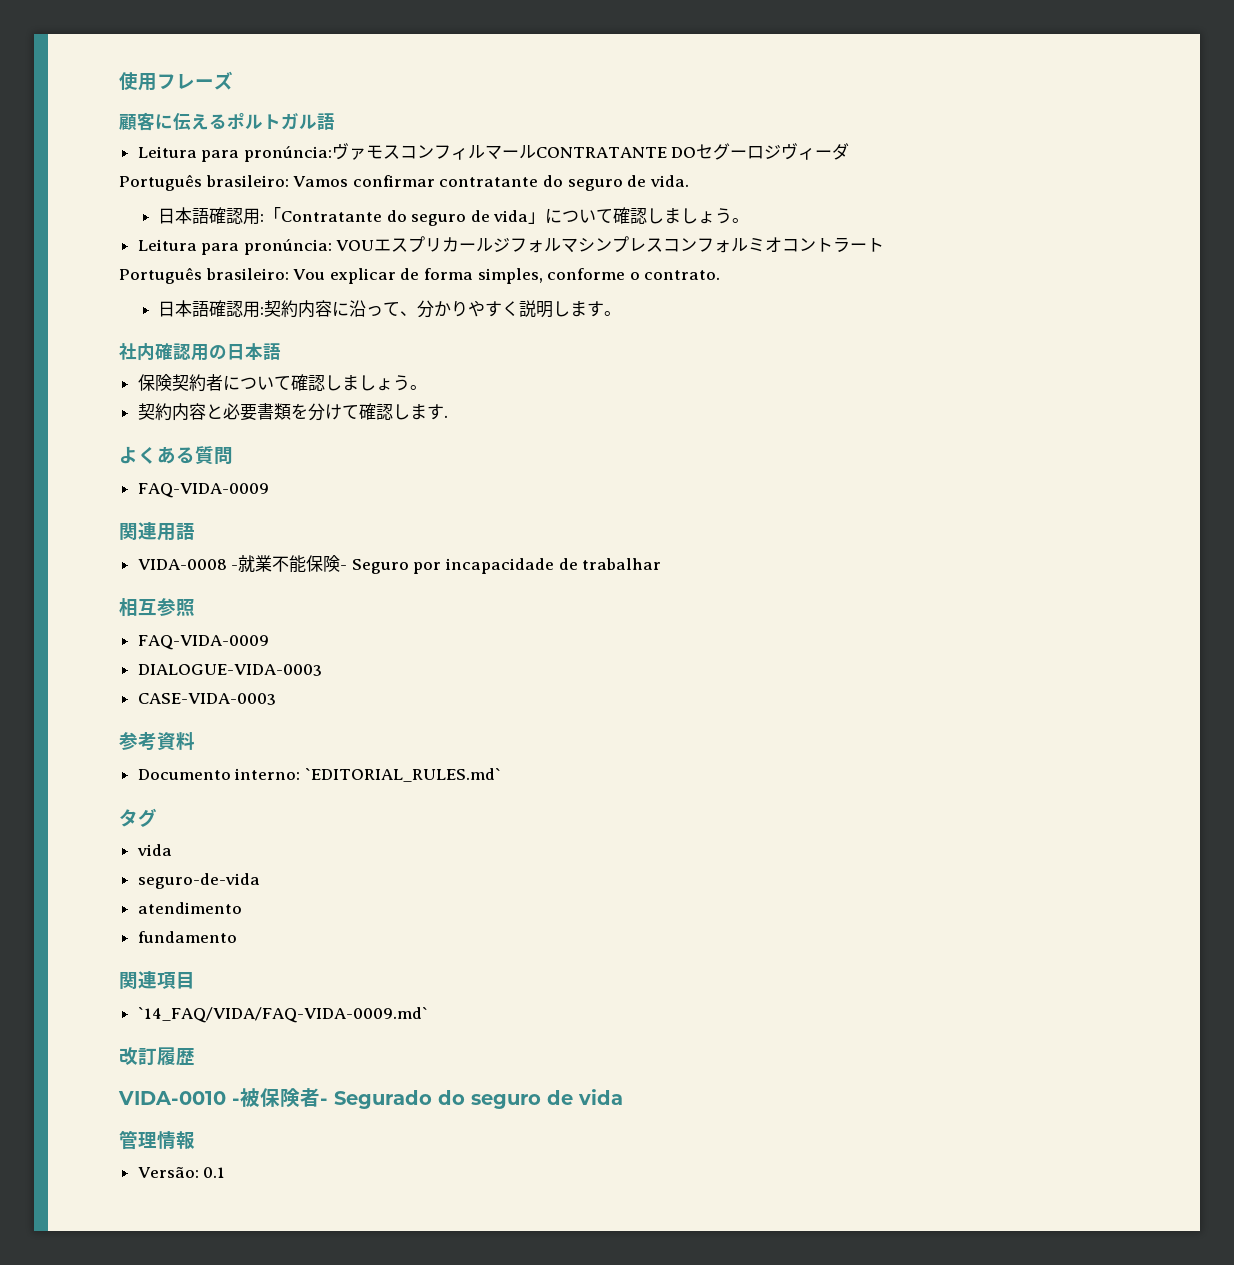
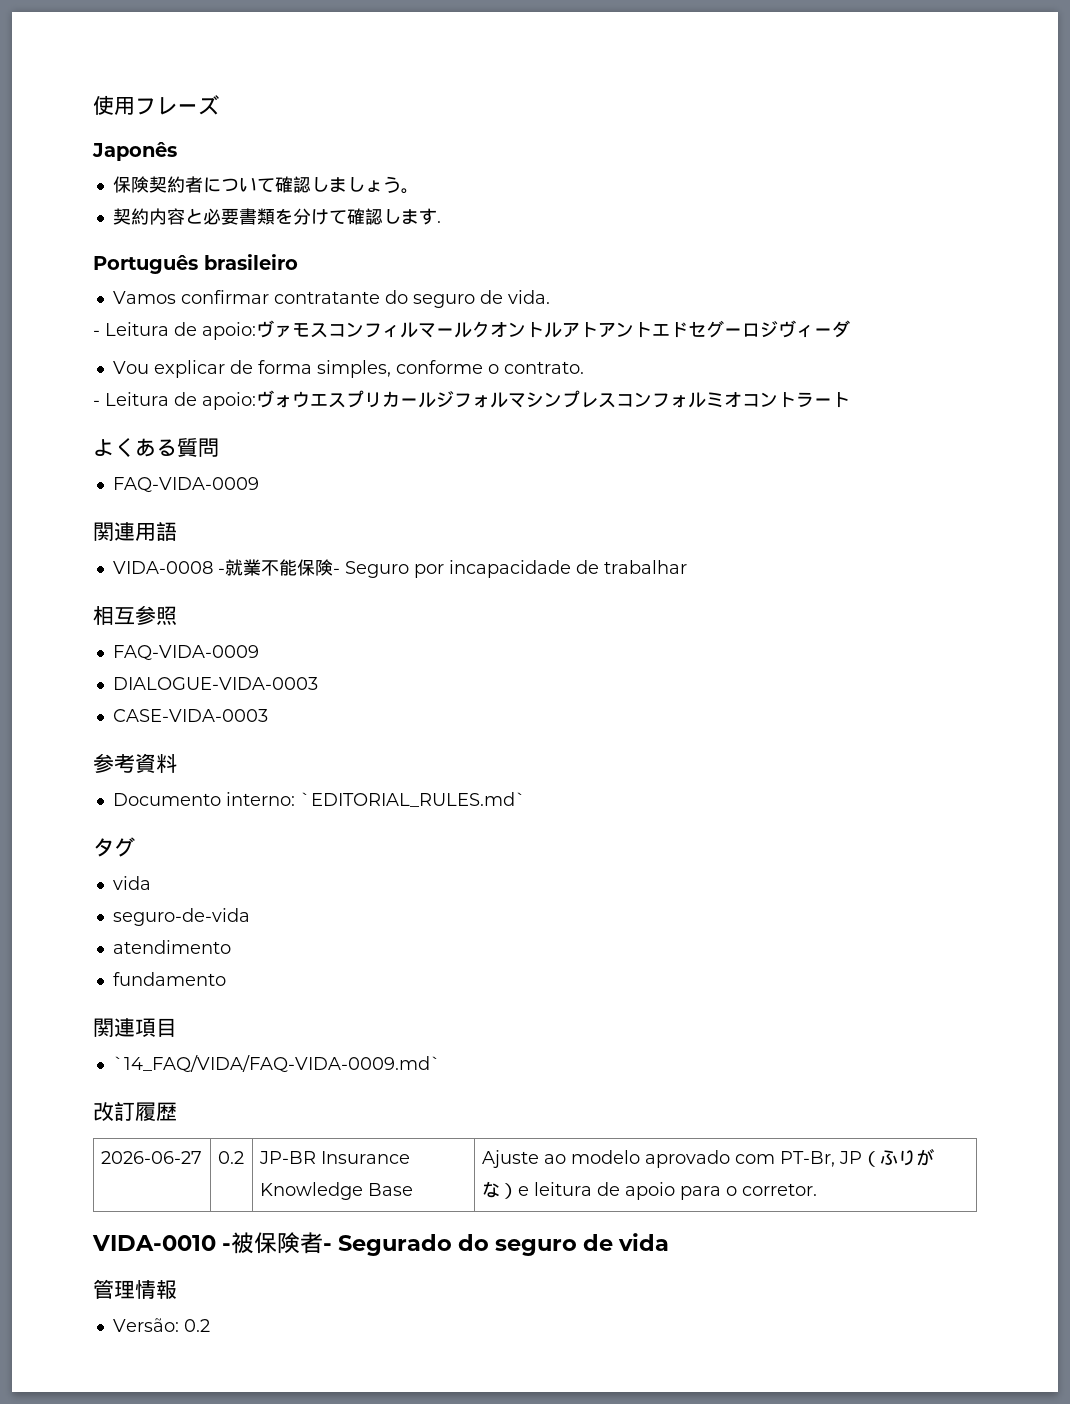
[119,112,335,131] [137,143,850,162] [119,174,689,191] [157,207,750,226] [137,236,885,255] [119,267,721,284] [157,300,621,318] [119,343,281,361] 顧客に伝えるポルトガル語 // Leitura para pronúncia:ヴァモスコンフィルマールCONTRATANTE DOセグーロジヴィーダ // Português brasileiro: Vamos confirmar contratante do seguro de vida. // 日本語確認用:「Contratante do seguro de vida」について確認しましょう。 // Leitura para pronúncia: VOUエスプリカールジフォルマシンプレスコンフォルミオコントラート // Português brasileiro: Vou explicar de forma simples, conforme o contrato. // 日本語確認用:契約内容に沿って、分かりやすく説明します。 // 社内確認用の日本語 -> [92,142,177,161] Japonês
(448, 416) none -> [93,254,298,274] [112,290,550,308] [93,320,850,340] [112,360,584,378] [93,390,850,410] // Português brasileiro // Vamos confirmar contratante do seguro de vida. // - Leitura de apoio:ヴァモスコンフィルマールクオントルアトアントエドセグーロジヴィーダ // Vou explicar de forma simples, conforme o contrato. // - Leitura de apoio:ヴォウエスプリカールジフォルマシンプレスコンフォルミオコントラート
(195, 1057) none -> [100,1151,202,1164] [217,1151,244,1164] [258,1151,410,1164] [259,1182,413,1200] [481,1148,934,1168] [481,1181,817,1200] // 2026-06-27 | 0.2 | JP-BR Insurance Knowledge Base | Ajuste ao modelo aprovado com PT-Br, JP（ふりがな）e leitura de apoio para o corretor.
[203,1167,226,1178] 0.1 -> [183,1319,210,1332] 0.2

